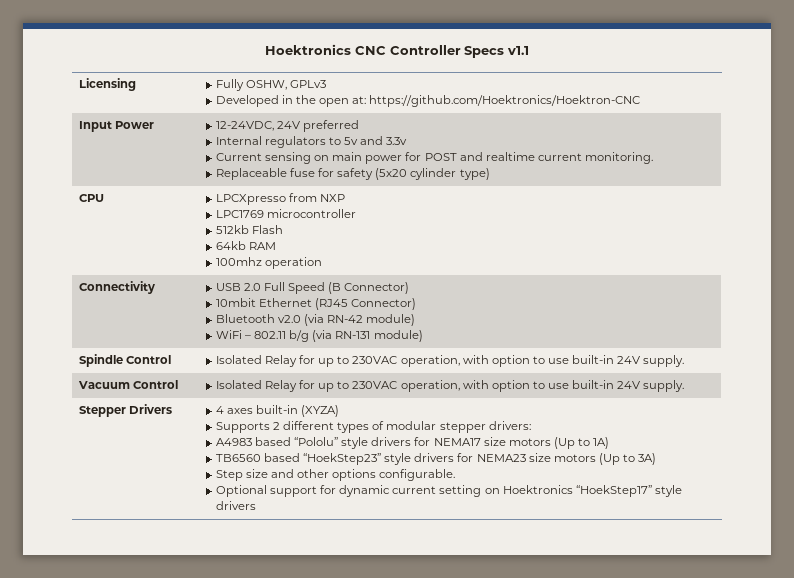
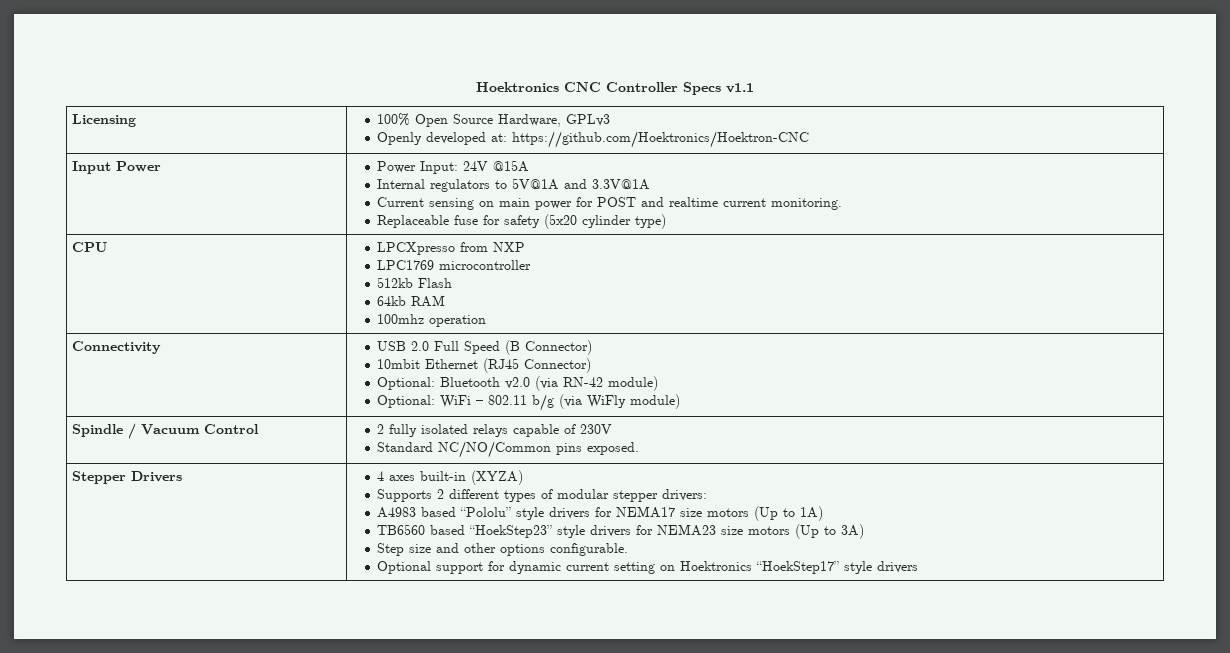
[215,79,327,91] [215,95,350,107] Fully OSHW, GPLv3 // Developed in the open -> [377,113,611,127] [377,132,487,145] 100% Open Source Hardware, GPLv3 // Openly developed
[215,120,360,132] 12-24VDC, 24V preferred -> [377,160,530,174] Power Input: 24V @15A
[344,136,408,145] 5v and 3.3v -> [512,178,651,190] 5V@1A and 3.3V@1A
(417, 304) none -> [377,377,436,390] Optional:
(416, 320) none -> [377,395,436,408] Optional:
[335,331,371,339] RN-131 -> [587,395,627,408] WiFly
[125,355,171,364] [215,355,685,367] [77,380,178,389] [215,380,685,392] Control | Isolated Relay for up to 230VAC operation, with option to use built-in 24V supply. // Vacuum Control | Isolated Relay for up to 230VAC operation, with option to use built-in 24V supply. -> [127,423,259,439] [377,424,613,437] [377,441,640,458] / Vacuum Control | 2 fully isolated relays capable of 230V // Standard NC/NO/Common pins exposed.

